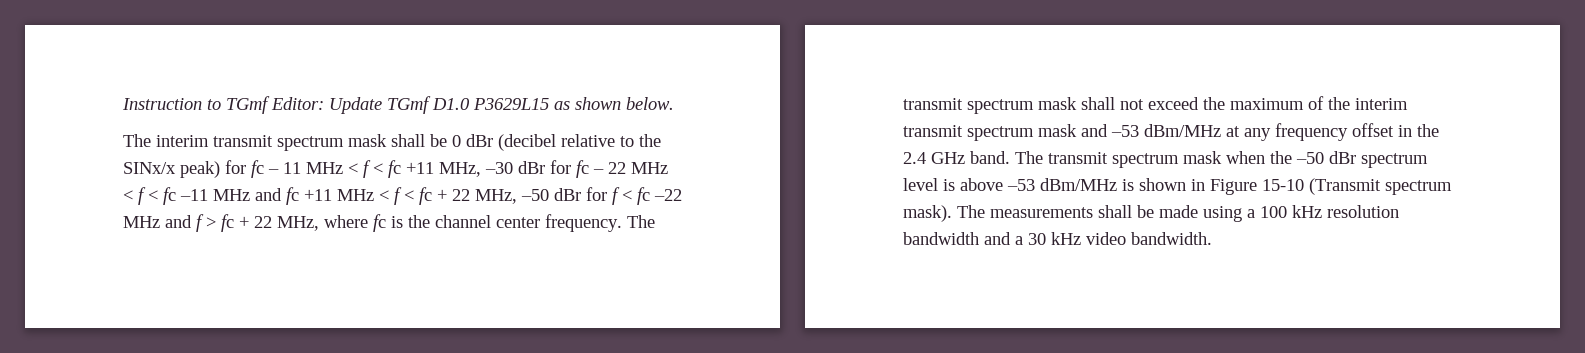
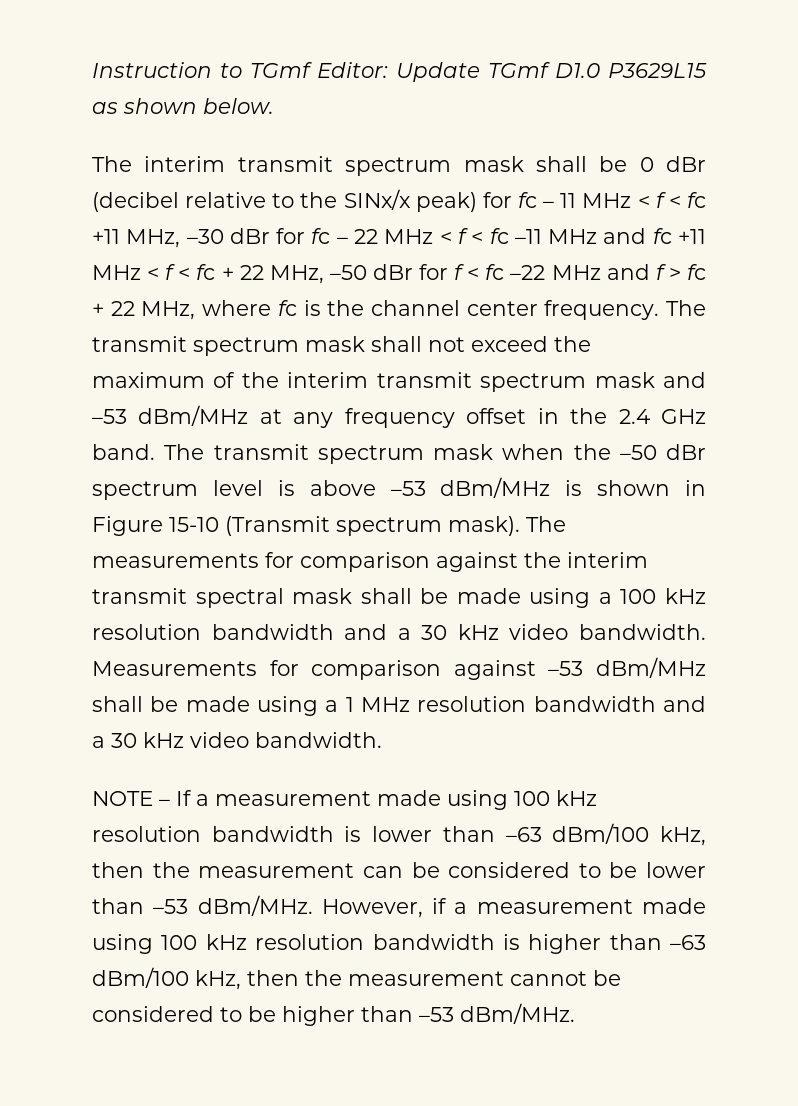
(1093, 212) none -> [265,552,648,572] [92,588,353,608] for comparison against the interim transmit spectral mask
(1212, 238) none -> [92,657,706,680] [92,696,707,716] [92,732,382,748] [92,790,597,810] [92,823,706,846] [92,862,706,878] [92,895,706,918] [92,934,706,954] [92,967,621,990] [92,1003,575,1026] Measurements for comparison against –53 dBm/MHz shall be made using a 1 MHz resolution bandwidth and a 30 kHz video bandwidth. // NOTE – If a measurement made using 100 kHz resolution bandwidth is lower than –63 dBm/100 kHz, then the measurement can be considered to be lower than –53 dBm/MHz. However, if a measurement made using 100 kHz resolution bandwidth is higher than –63 dBm/100 kHz, then the measurement cannot be considered to be higher than –53 dBm/MHz.

